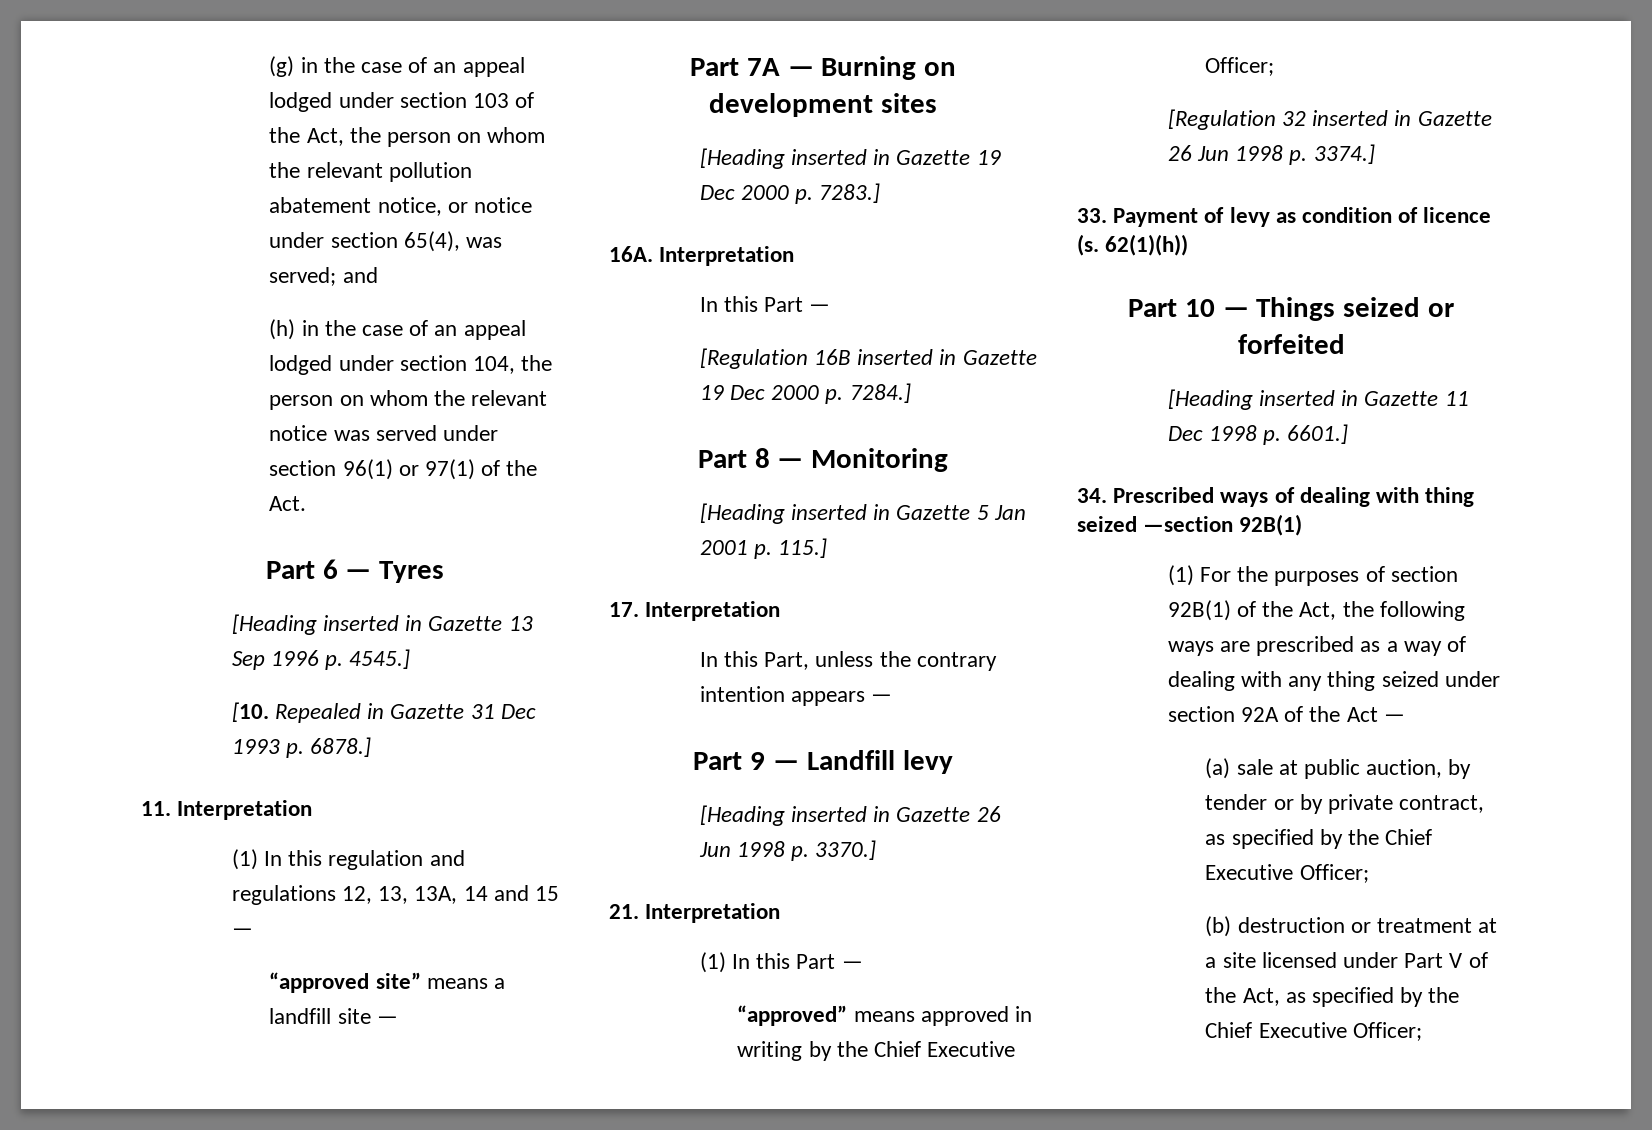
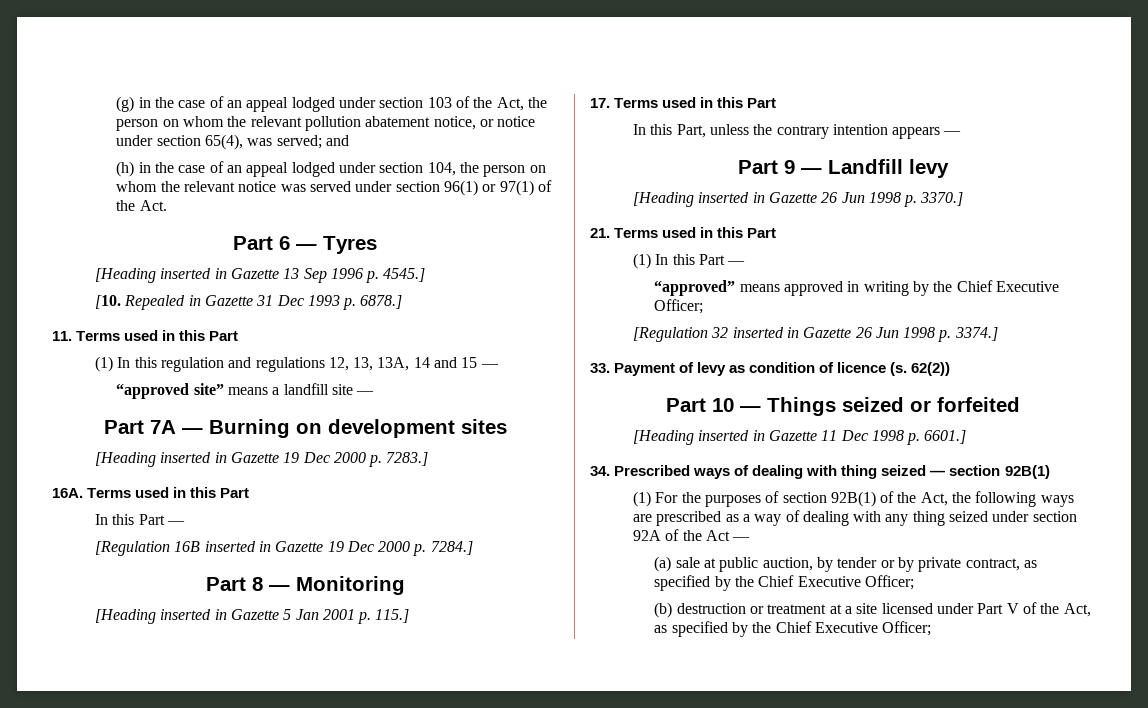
[177,800,313,820] Interpretation -> [76,330,239,341] Terms used in this Part
[659,246,795,266] Interpretation -> [87,487,250,498] Terms used in this Part
[645,601,781,621] Interpretation -> [614,97,777,108] Terms used in this Part
[645,903,781,923] Interpretation -> [614,227,777,238] Terms used in this Part
[1105,234,1189,256] 62(1)(h)) -> [911,362,951,376] 62(2))
[1143,516,1234,532] —section -> [930,465,1001,476] — section

